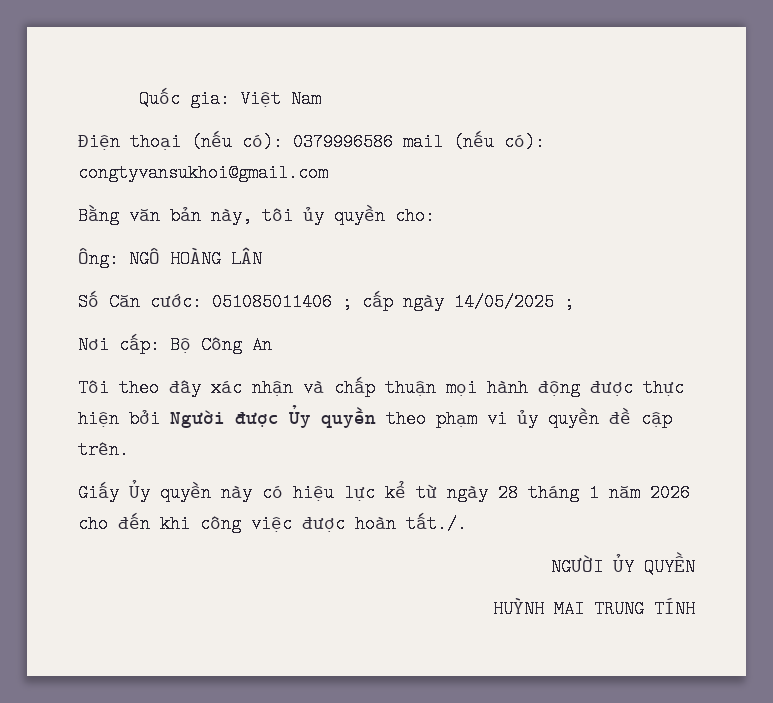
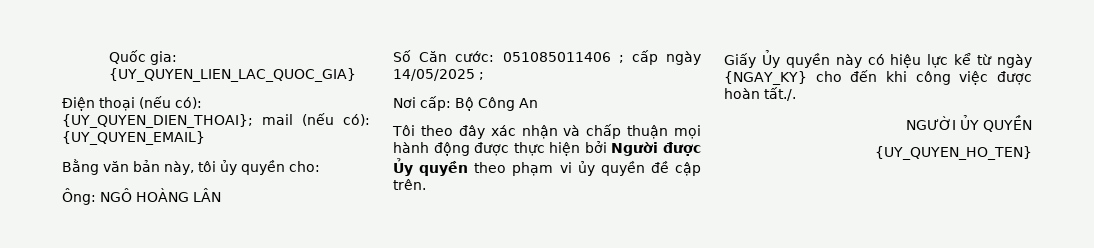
[240,90,322,108] Việt Nam -> [108,68,356,82] {UY_QUYEN_LIEN_LAC_QUOC_GIA}
[293,133,393,151] 0379996586 -> [62,114,253,128] {UY_QUYEN_DIEN_THOAI};
[78,164,328,182] congtyvansukhoi@gmail.com -> [62,131,205,145] {UY_QUYEN_EMAIL}
[498,484,690,502] 28 tháng 1 năm 2026 -> [724,71,807,85] {NGAY_KY}
[493,598,695,618] HUỲNH MAI TRUNG TÍNH -> [875,146,1032,160] {UY_QUYEN_HO_TEN}

